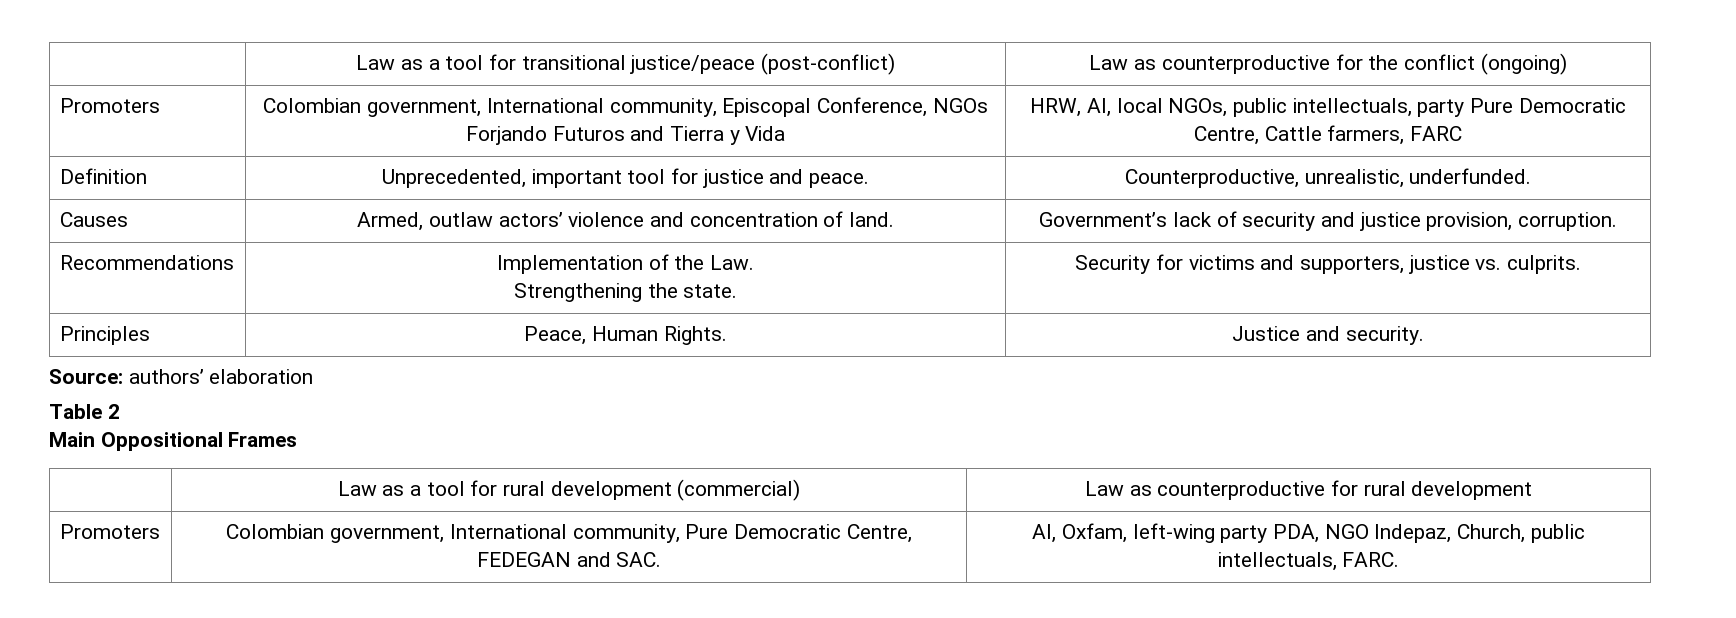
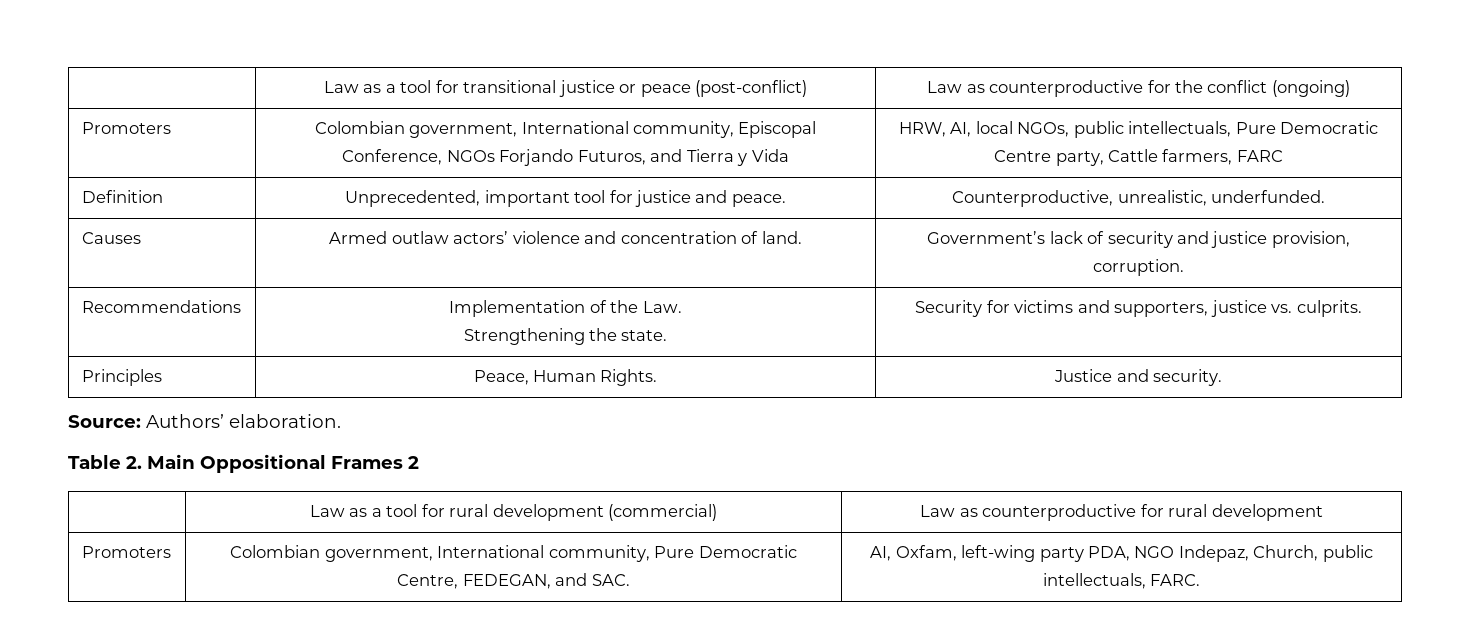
[630,55,756,74] justice/peace -> [558,80,691,97] justice or peace
[552,126,625,141] Futuros -> [577,150,646,165] Futuros,
[1417,98,1626,117] [1193,126,1259,145] party Pure Democratic Centre, -> [1235,121,1379,134] [994,150,1104,166] Pure Democratic Centre party,
[357,212,424,231] Armed, -> [329,231,388,244] Armed
[128,369,314,384] authors’ elaboration -> [146,414,341,428] Authors’ elaboration.
[107,404,120,419] 2 // -> [126,456,142,469] 2.
(298, 439) none -> [408,456,419,469] 2
[476,552,571,567] FEDEGAN -> [462,574,551,589] FEDEGAN,

